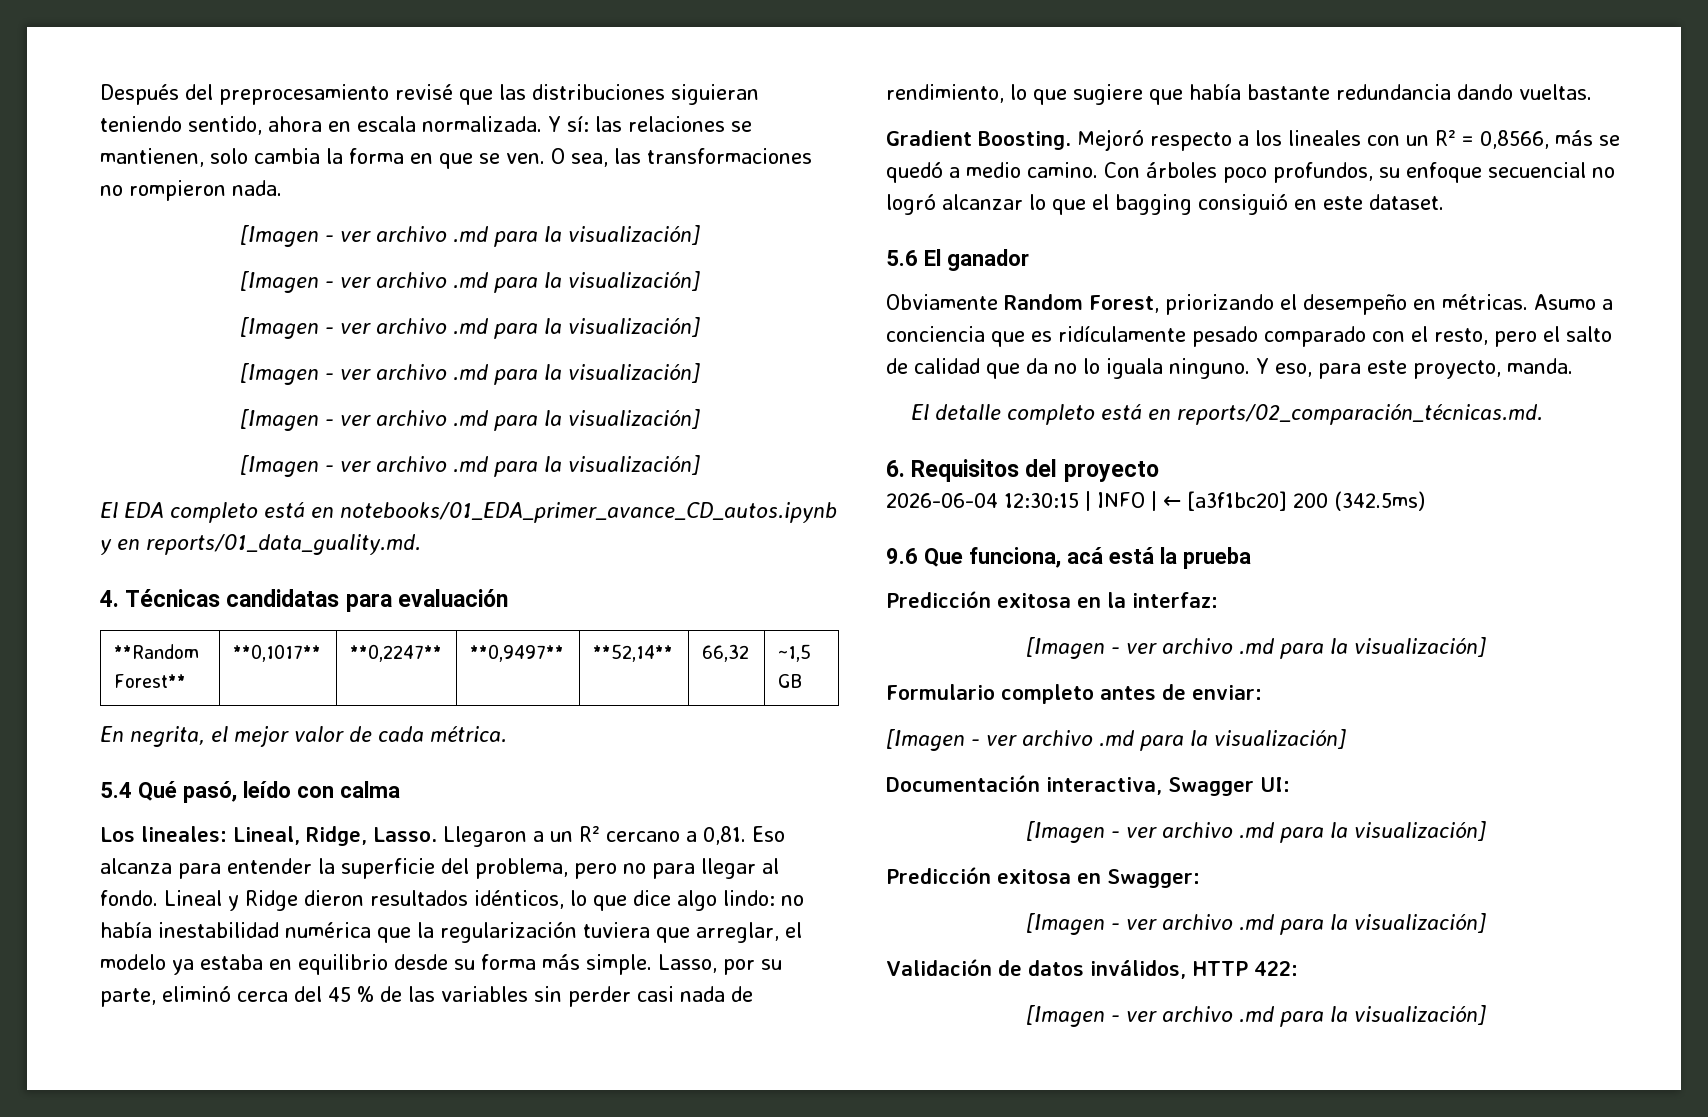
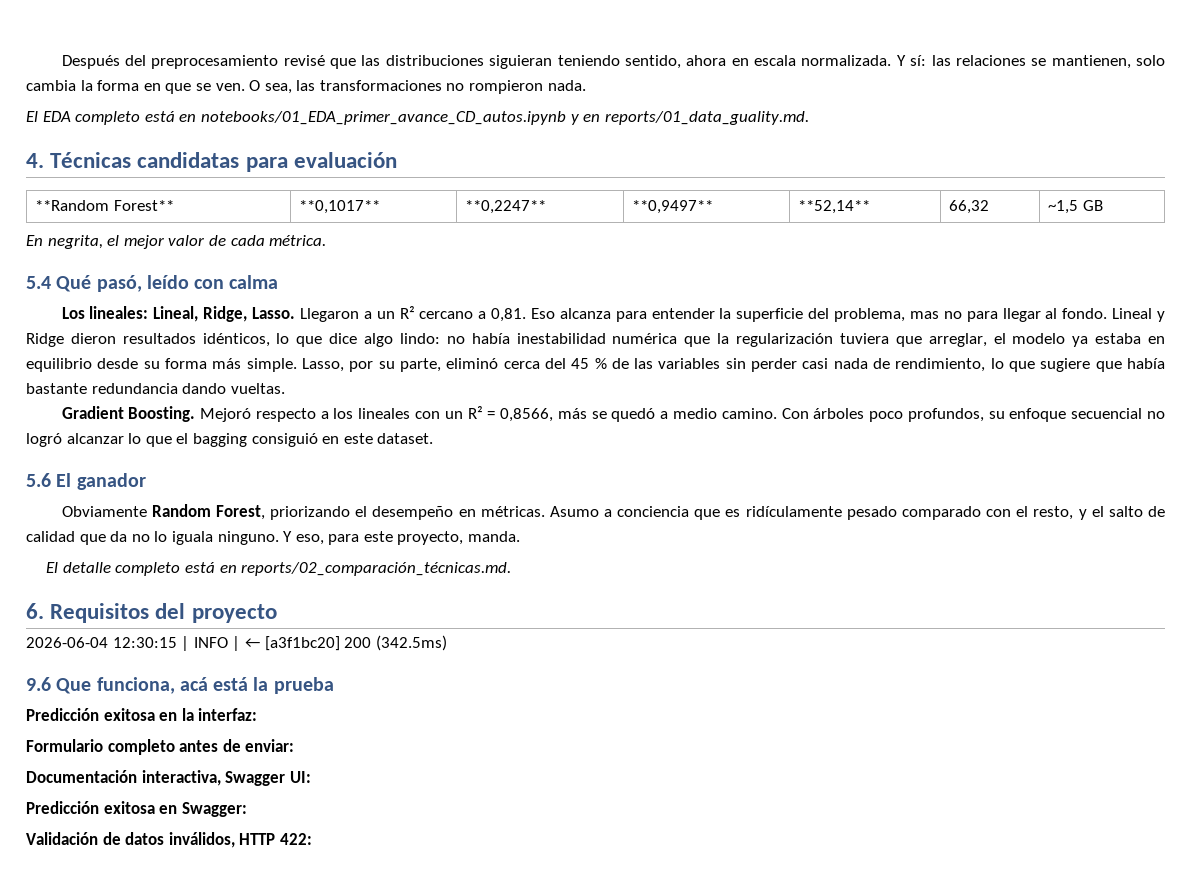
[240,225,700,247] [240,271,700,293] [240,317,700,339] [240,363,700,385] [240,409,700,431] [240,455,700,477] // [Imagen - ver archivo .md para la visualización] // [Imagen - ver archivo .md para la visualización] // [Imagen - ver archivo .md para la visualización] // [Imagen - ver archivo .md para la visualización] // [Imagen - ver archivo .md para la visualización] // [Imagen - ver archivo .md para la visualización] -> (586, 85) none
[574,863,617,879] pero -> [909,311,939,319] mas
[1494,331,1537,347] pero -> [1078,509,1087,520] y
[1026,637,1486,659] // [Imagen - ver archivo .md para la visualización] -> (258, 714) none
[886,729,1346,751] [886,775,1290,796] [1026,821,1486,843] [886,867,1200,888] [1026,913,1486,935] [Imagen - ver archivo .md para la visualización] // Documentación interactiva, Swagger UI: // [Imagen - ver archivo .md para la visualización] // Predicción exitosa en Swagger: // [Imagen - ver archivo .md para la visualización] -> [26,770,311,786] [26,801,247,817] Documentación interactiva, Swagger UI: // Predicción exitosa en Swagger:
[1026,1005,1486,1027] // [Imagen - ver archivo .md para la visualización] -> (312, 839) none

